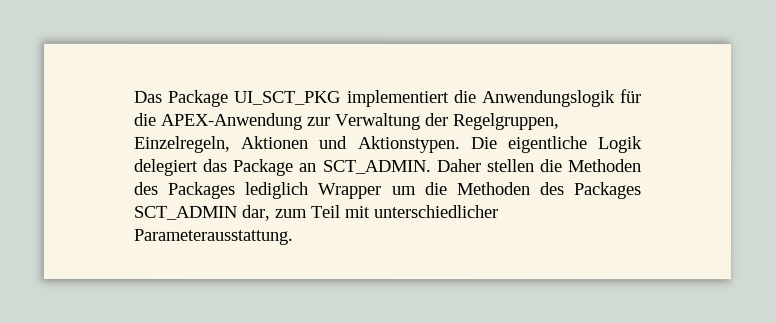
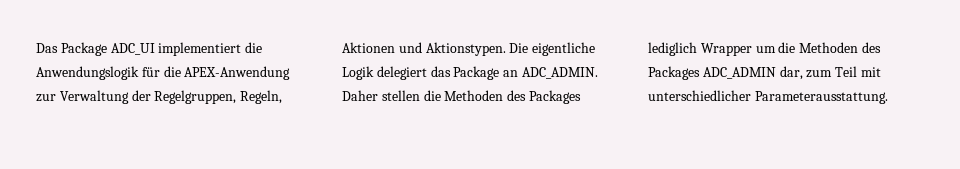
[234,90,342,105] UI_SCT_PKG -> [110,43,155,55] ADC_UI
[134,135,231,153] Einzelregeln, -> [240,90,283,104] Regeln,
[321,159,432,175] SCT_ADMIN. -> [521,67,598,79] ADC_ADMIN.
[133,205,237,220] SCT_ADMIN -> [702,67,776,79] ADC_ADMIN

